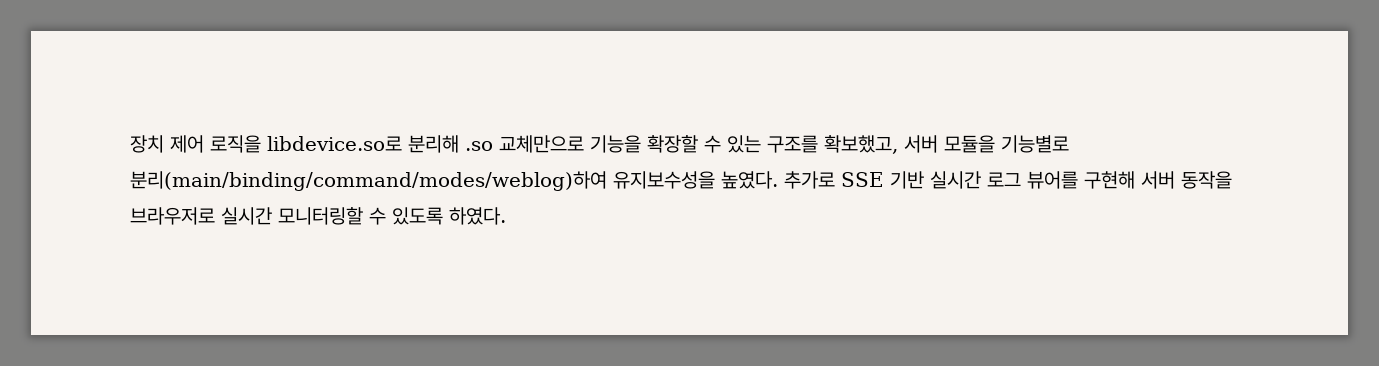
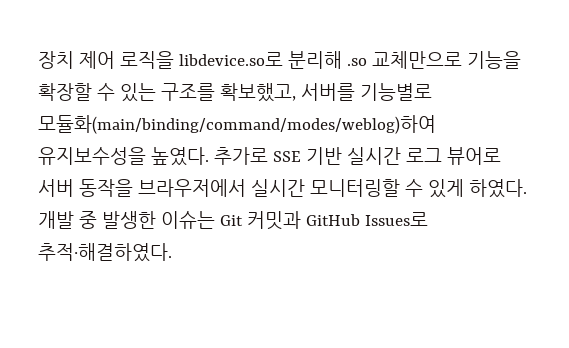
[904,135,1069,153] [130,171,607,191] 서버 모듈을 기능별로 분리(main/binding/command/modes/weblog)하여 -> [300,83,432,101] [38,115,436,134] 서버를 기능별로 모듈화(main/binding/command/modes/weblog)하여
[1027,171,1135,189] 뷰어를 구현해 -> [446,147,501,165] 뷰어로
[130,207,215,225] 브라우저로 -> [137,179,246,197] 브라우저에서
[392,207,506,225] 있도록 하였다. -> [427,179,527,198] [38,211,428,230] [38,243,172,262] 있게 하였다. 개발 중 발생한 이슈는 Git 커밋과 GitHub Issues로 추적·해결하였다.

